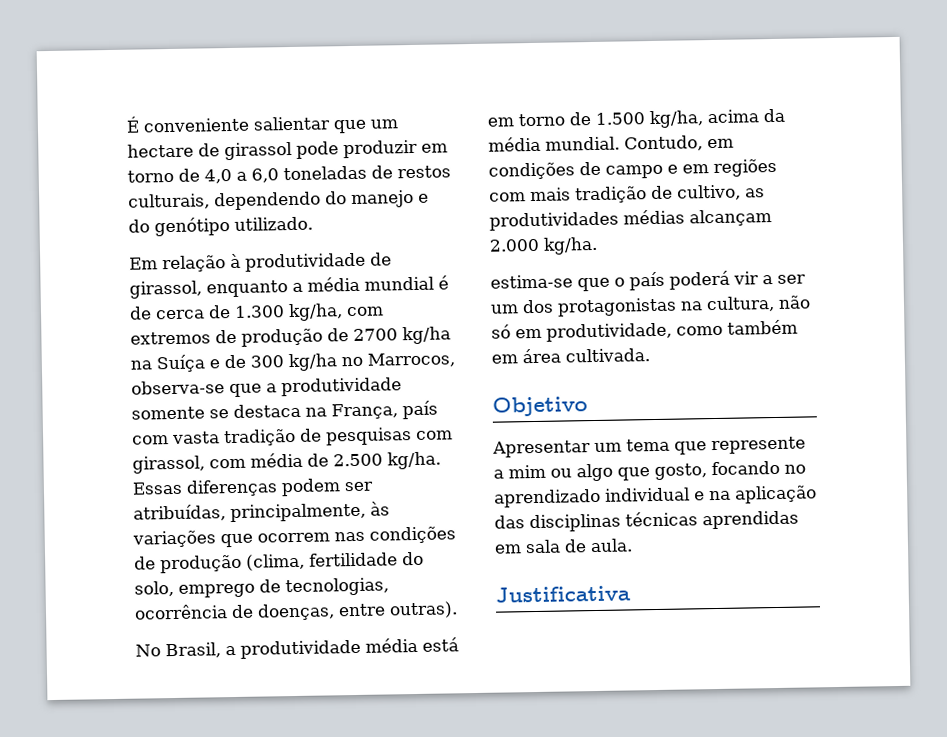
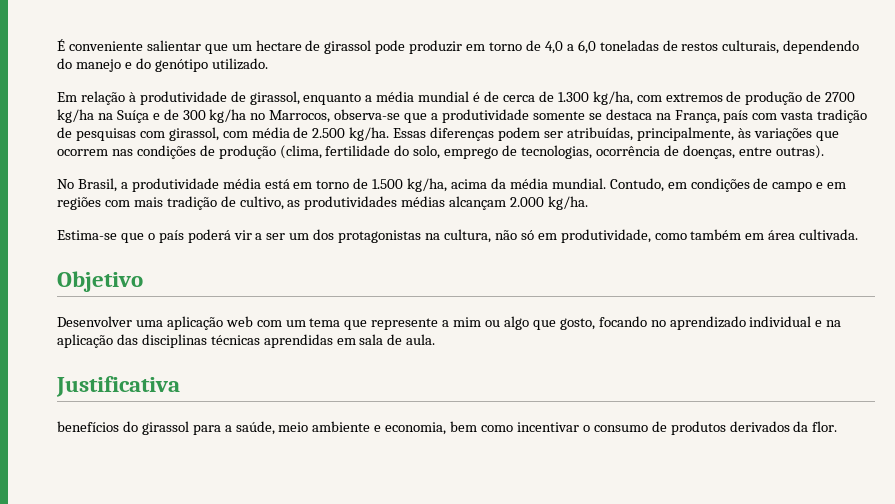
[490,274,573,289] estima-se -> [57,230,117,240] Estima-se
[492,440,591,458] Apresentar -> [57,316,282,330] Desenvolver uma aplicação web com
(631, 594) none -> [57,421,838,435] // benefícios do girassol para a saúde, meio ambiente e economia, bem como incentivar o consumo de produtos derivados da flor.

